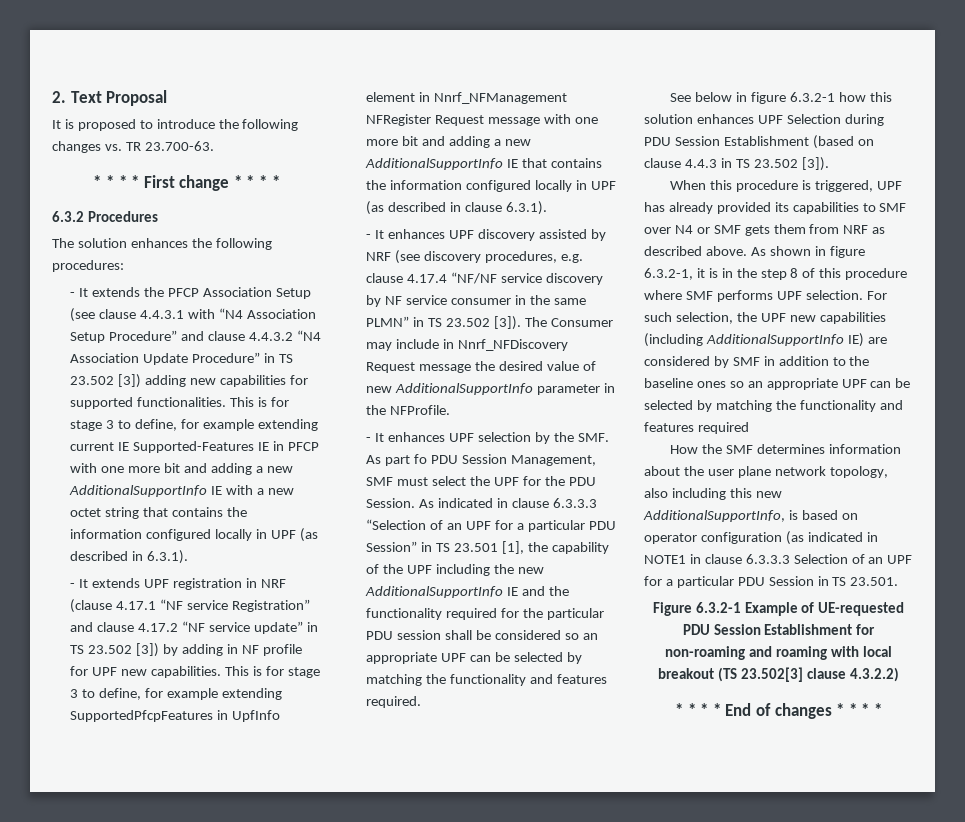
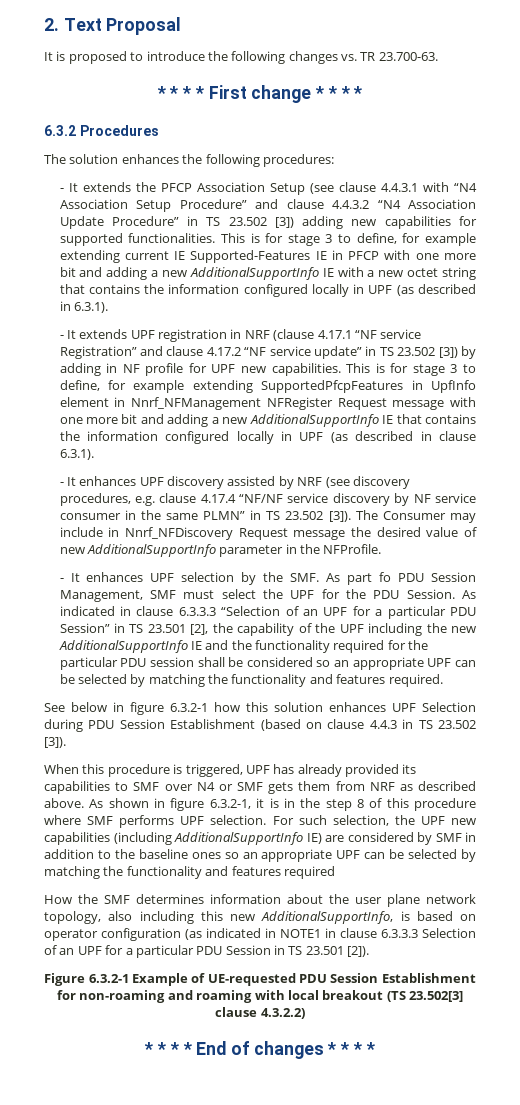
[501,541,524,554] [1], -> [190,624,209,635] [2],
[850,577,899,586] 23.501. -> [305,946,370,957] 23.501 [2]).

